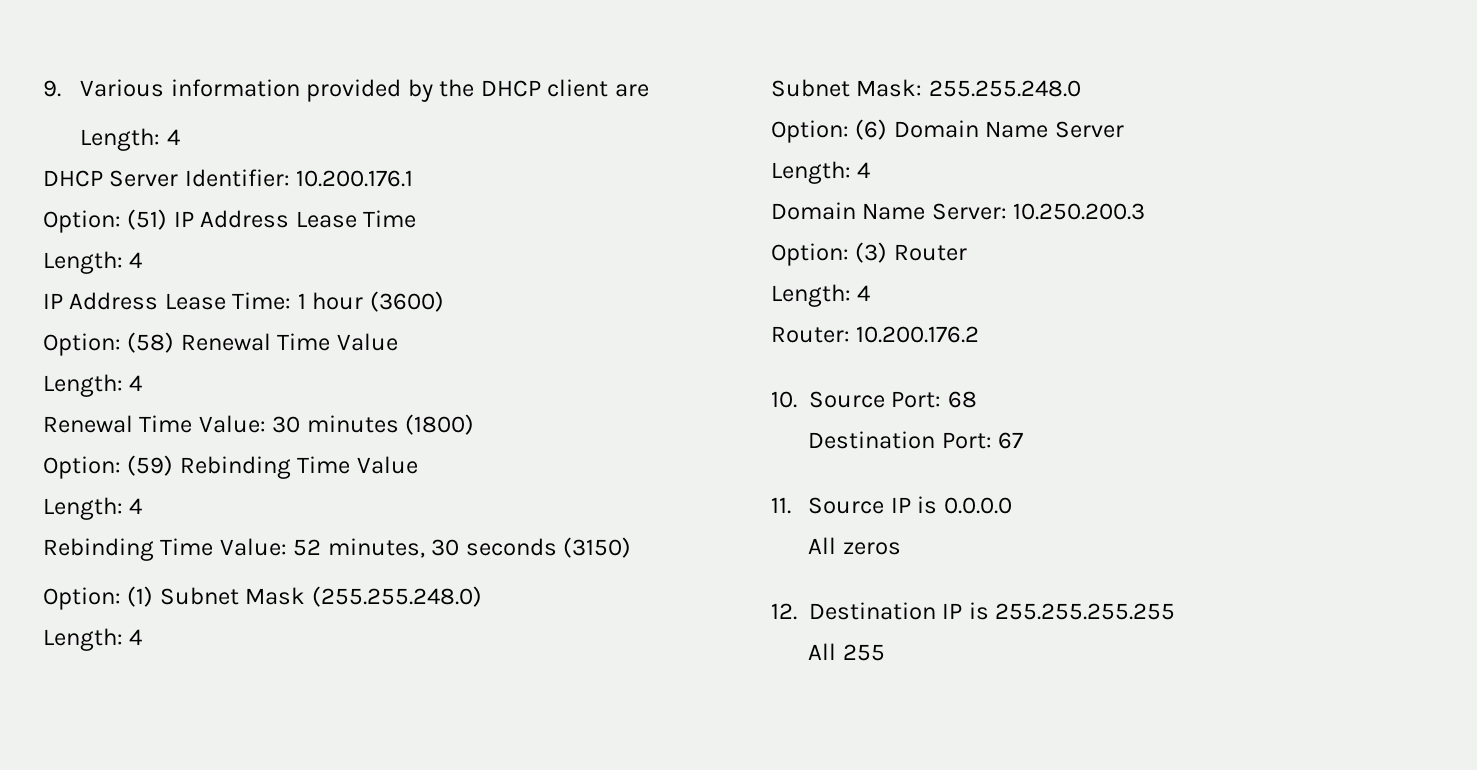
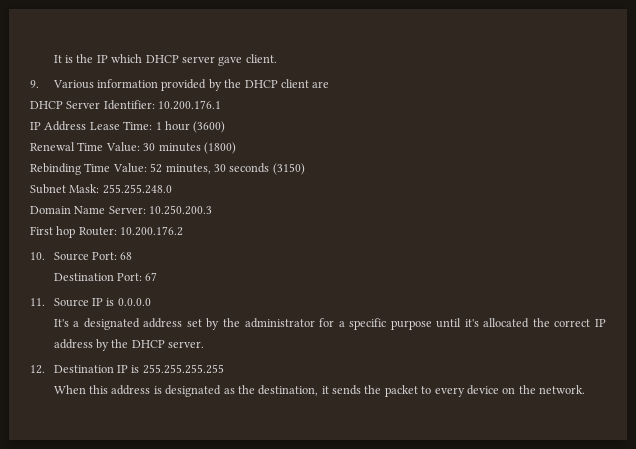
(43, 88) none -> [53,54,277,66] It is the IP which DHCP server gave client. //
[80,128,180,151] // Length: 4 -> (330, 84) none
[43,209,417,233] [43,251,143,274] // Option: (51) IP Address Lease Time // Length: 4 -> (222, 105) none
[43,332,398,356] [43,374,143,397] // Option: (58) Renewal Time Value // Length: 4 -> (226, 127) none
[43,455,418,479] [43,497,143,520] // Option: (59) Rebinding Time Value // Length: 4 -> (236, 148) none
[43,586,482,610] [43,628,143,651] [771,79,1081,97] [771,119,1124,143] [771,161,871,184] Option: (1) Subnet Mask (255.255.248.0) // Length: 4 // Subnet Mask: 255.255.248.0 // Option: (6) Domain Name Server // Length: 4 -> [30,184,172,194] Subnet Mask: 255.255.248.0
[771,242,967,266] [771,284,871,307] Option: (3) Router // Length: 4 // -> [30,226,76,238] First hop
[808,537,901,555] All zeros -> [53,318,606,330] [53,339,205,351] It's a designated address set by the administrator for a specific purpose until it's allocated the correct IP address by the DHCP server.
[808,643,885,661] All 255 -> [53,385,586,397] When this address is designated as the destination, it sends the packet to every device on the network.

